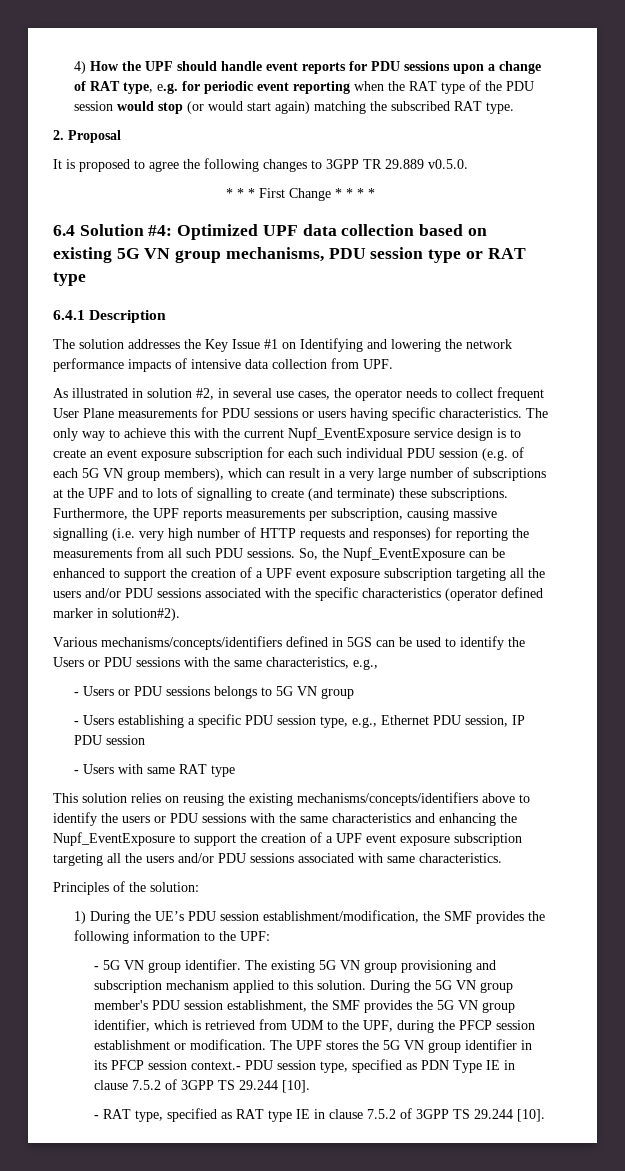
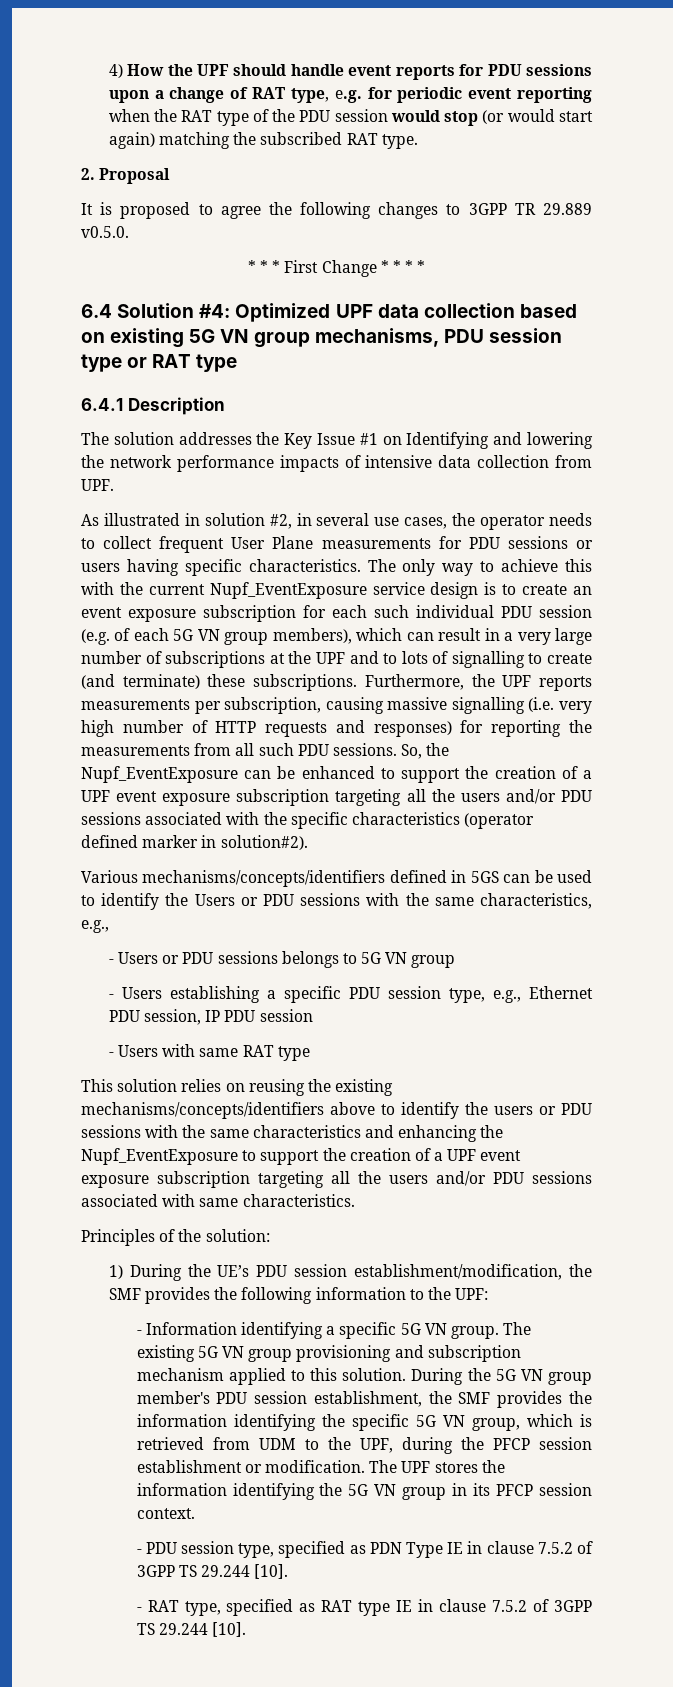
[103,959,242,973] 5G VN group identifier. -> [145,1322,499,1339] Information identifying a specific 5G VN group.
[437,1000,516,1013] [94,1019,151,1032] 5G VN group identifier, -> [136,1414,520,1431] information identifying the specific 5G VN group,
[383,1039,518,1053] 5G VN group identifier -> [136,1483,447,1500] information identifying the 5G VN group
[191,1061,242,1070] context.- -> [136,1508,195,1519] [136,1549,142,1554] context. // -

